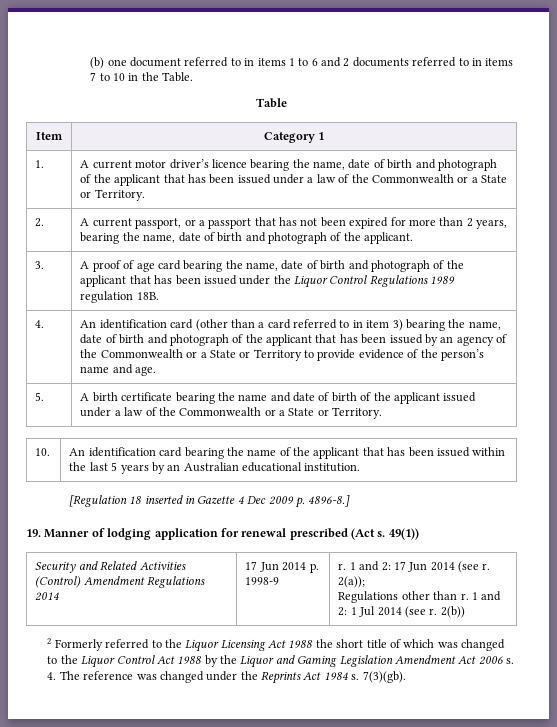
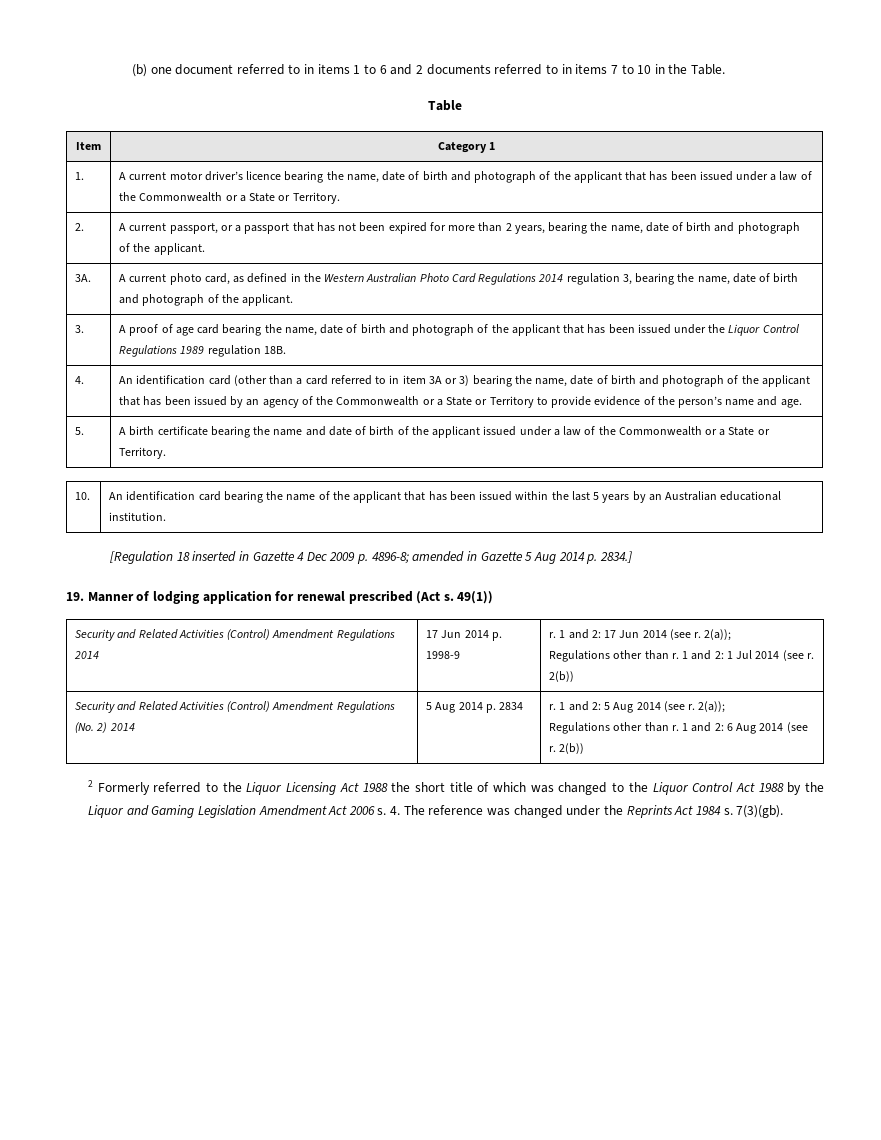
(414, 238) none -> [75,274,92,282] [119,273,799,285] [119,294,294,306] // 3A. | A current photo card, as defined in the Western Australian Photo Card Regulations 2014 regulation 3, bearing the name, date of birth and photograph of the applicant.
(390, 324) none -> [428,376,458,384] 3A or
[308,495,351,507] 4896-8.] -> [371,551,632,564] 4896-8; amended in Gazette 5 Aug 2014 p. 2834.]
(465, 612) none -> [75,701,395,713] [75,722,135,733] [426,702,524,713] [549,701,726,713] [549,722,808,734] [549,743,585,754] // Security and Related Activities (Control) Amendment Regulations (No. 2) 2014 | 5 Aug 2014 p. 2834 | r. 1 and 2: 5 Aug 2014 (see r. 2(a)); // Regulations other than r. 1 and 2: 6 Aug 2014 (see r. 2(b))

